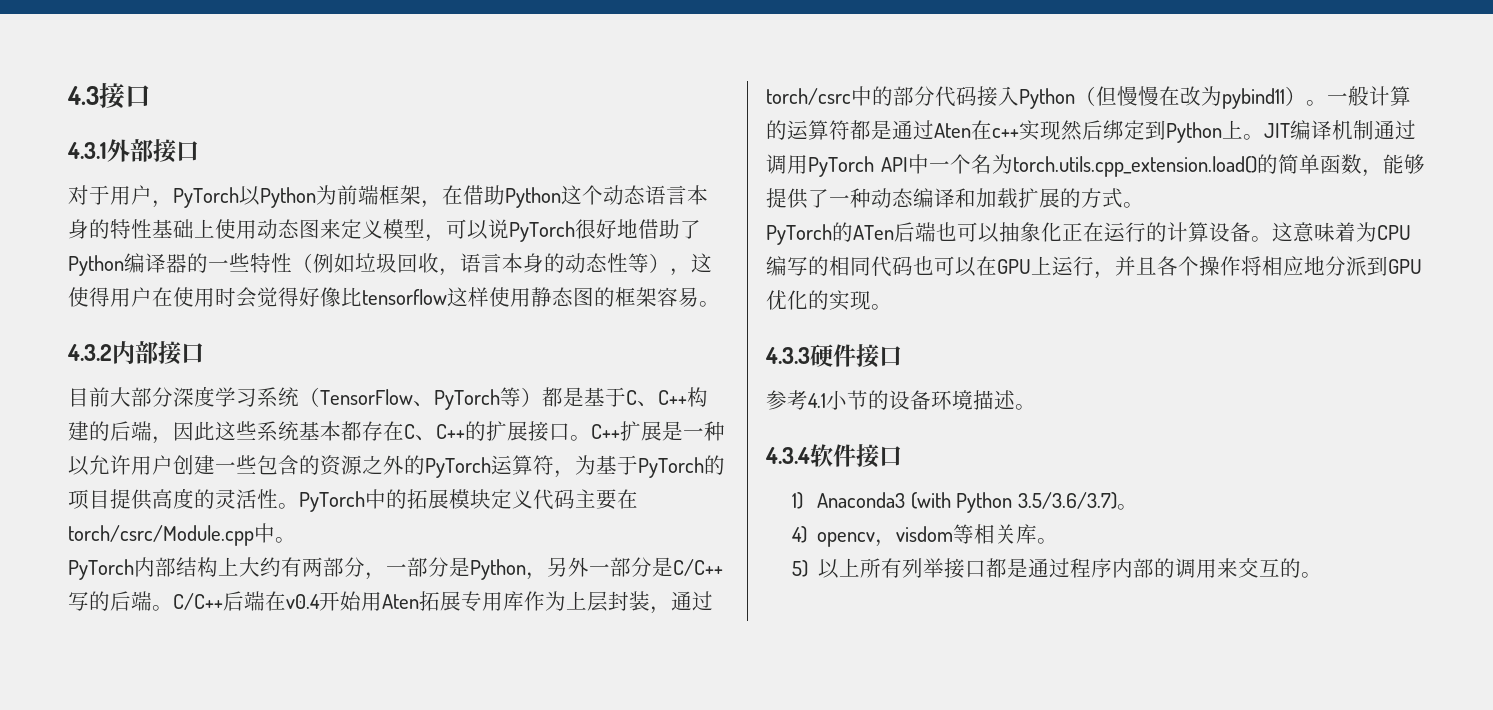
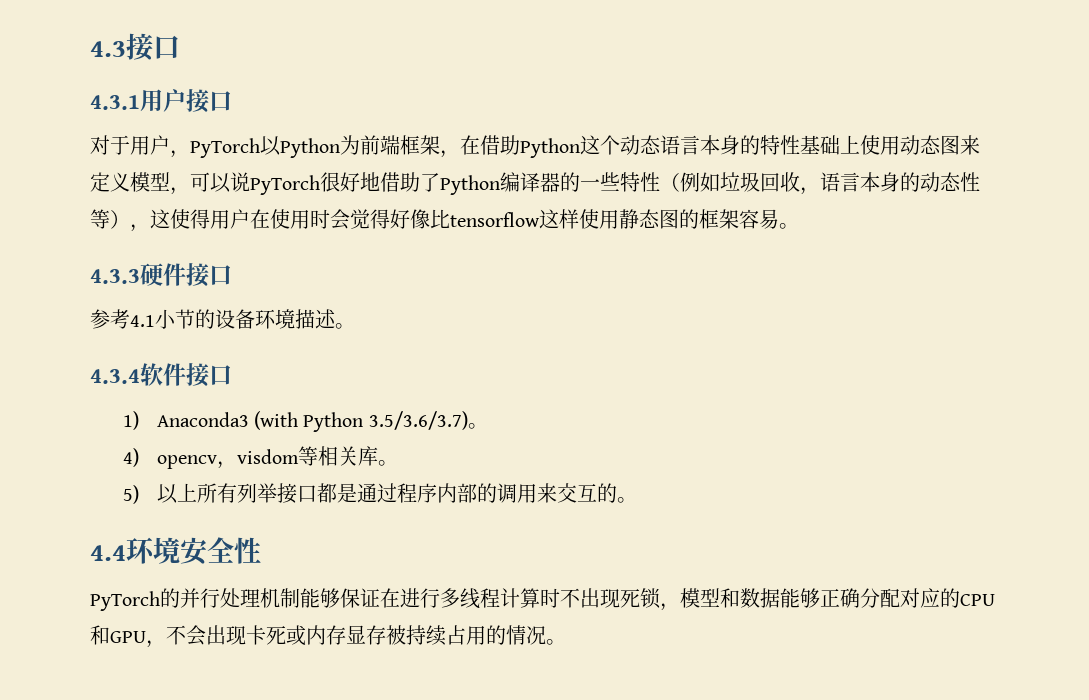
[107,139,153,162] 外部 -> [140,89,186,112] 用户
[67,341,204,365] [68,386,708,410] [68,421,725,444] [68,455,725,478] [68,488,638,512] [68,523,296,546] [68,557,723,580] [68,591,713,614] [766,86,1411,109] [766,120,1416,143] [766,154,1425,177] [766,188,1144,209] [766,222,1411,245] [766,256,1422,279] [766,290,892,311] // 4.3.2内部接口 // 目前大部分深度学习系统（TensorFlow、PyTorch等）都是基于C、C++构建的后端，因此这些系统基本都存在C、C++的扩展接口。C++扩展是一种以允许用户创建一些包含的资源之外的PyTorch运算符，为基于PyTorch的项目提供高度的灵活性。PyTorch中的拓展模块定义代码主要在torch/csrc/Module.cpp中。 // PyTorch内部结构上大约有两部分，一部分是Python，另外一部分是C/C++写的后端。C/C++后端在v0.4开始用Aten拓展专用库作为上层封装，通过torch/csrc中的部分代码接入Python（但慢慢在改为pybind11）。一般计算的运算符都是通过Aten在c++实现然后绑定到Python上。JIT编译机制通过调用PyTorch API中一个名为torch.utils.cpp_extension.load()的简单函数，能够提供了一种动态编译和加载扩展的方式。 // PyTorch的ATen后端也可以抽象化正在运行的计算设备。这意味着为CPU编写的相同代码也可以在GPU上运行，并且各个操作将相应地分派到GPU优化的实现。 -> (799, 226) none
(1322, 575) none -> [90,537,261,565] [90,588,995,611] [90,625,566,648] // 4.4环境安全性 // PyTorch的并行处理机制能够保证在进行多线程计算时不出现死锁，模型和数据能够正确分配对应的CPU和GPU，不会出现卡死或内存显存被持续占用的情况。

